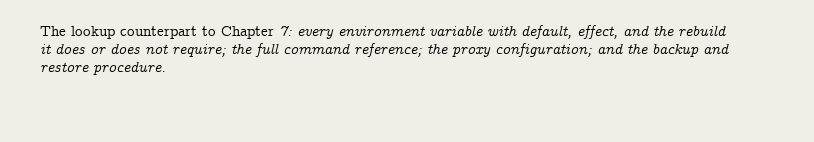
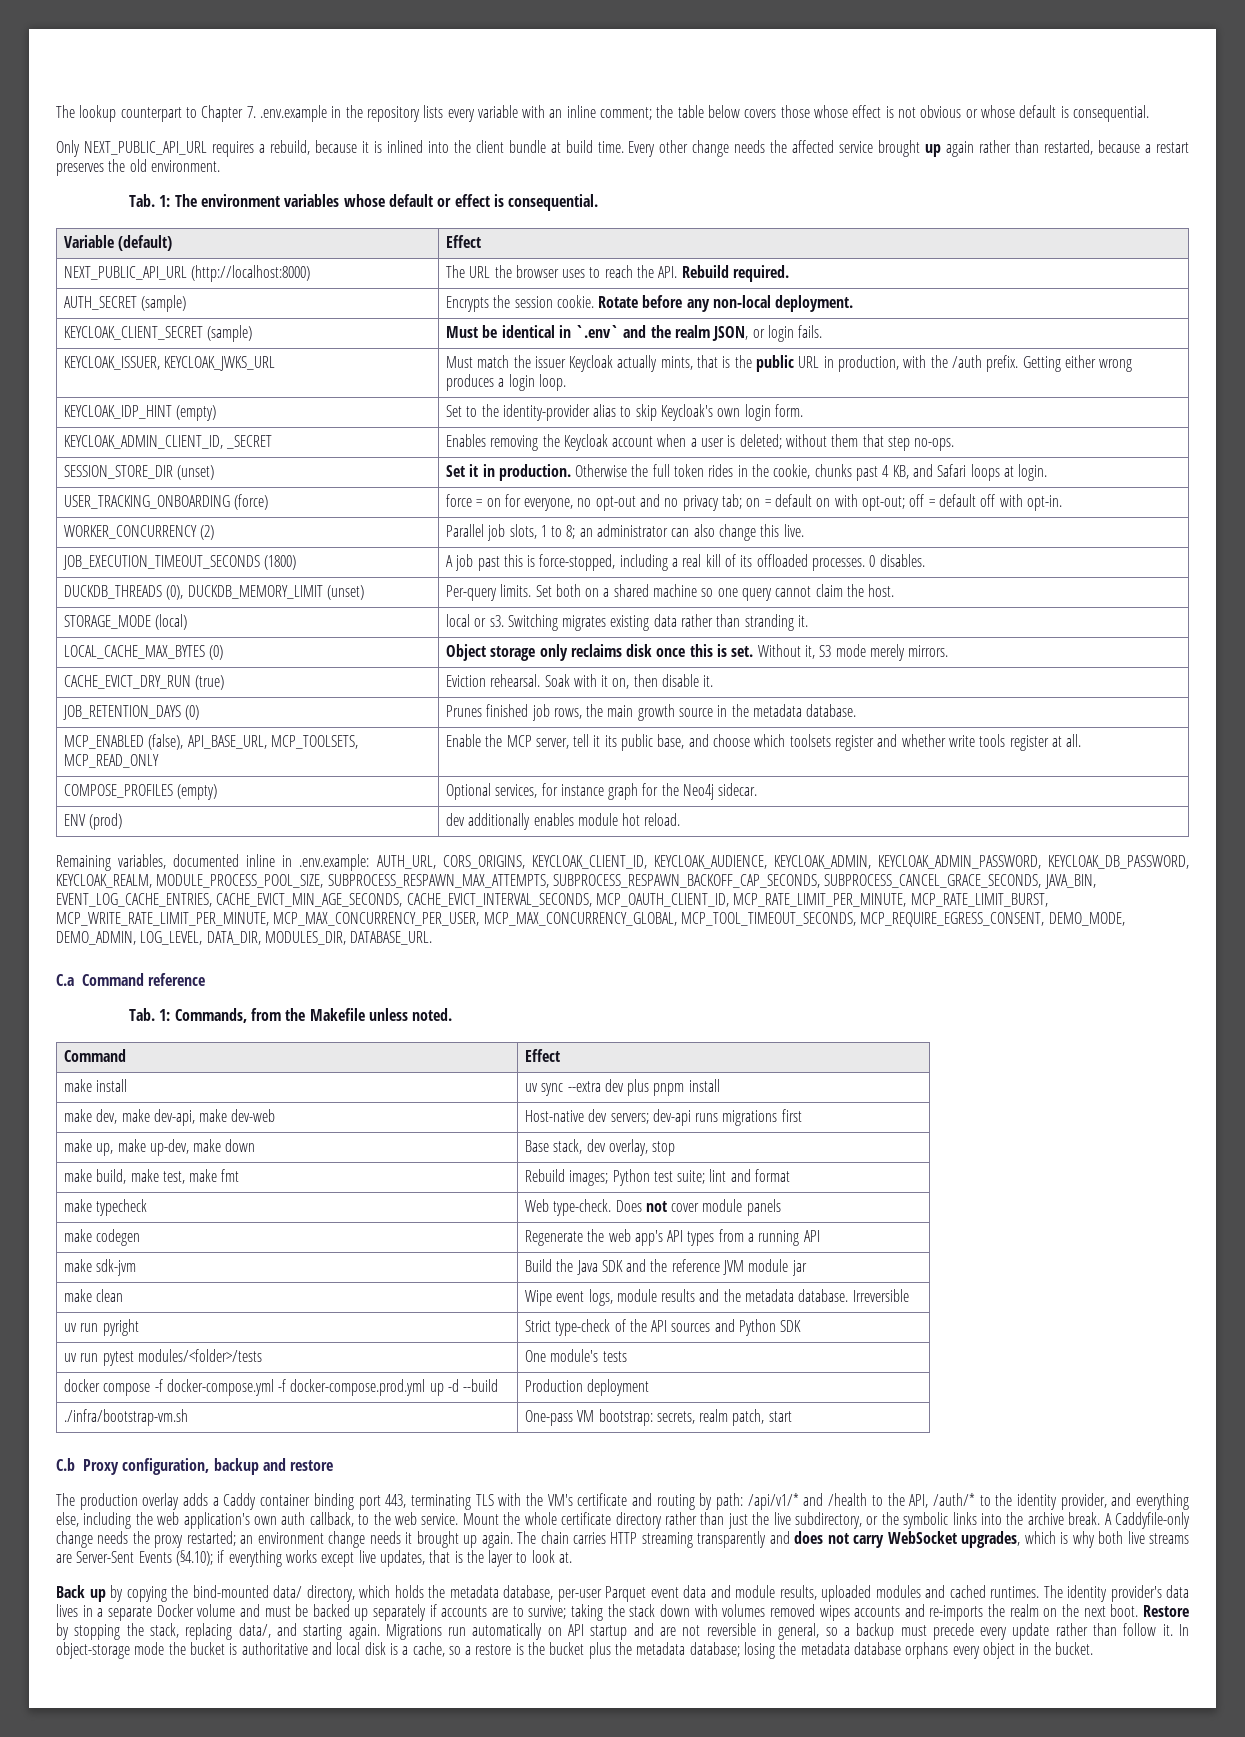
[279,25,726,39] [40,43,729,57] [40,61,166,75] 7: every environment variable with default, effect, and the rebuild it does or does not require; the full command reference; the proxy configuration; and the backup and restore procedure. -> [246,105,1149,122] [56,140,1190,157] [56,159,220,176] [128,194,599,211] [63,235,173,251] [445,235,481,248] [63,265,311,282] [445,265,790,282] [63,295,187,312] [445,295,854,312] [63,325,253,342] [445,325,823,342] [63,356,276,371] [445,355,1133,372] [445,374,566,391] [63,405,217,421] [445,404,804,421] [63,435,273,449] [445,434,955,451] [63,465,215,480] [445,464,1048,481] [63,494,269,510] [445,494,1062,511] [63,525,215,540] [445,524,804,541] [62,555,297,570] [445,554,925,571] [63,585,364,600] [445,584,895,601] [63,614,188,630] [445,614,809,631] [63,645,224,660] [445,644,949,661] [63,675,225,690] [445,674,714,689] [62,705,200,720] [445,704,857,721] [63,734,358,750] [63,754,159,768] [445,734,1082,751] [63,784,218,800] [445,783,758,800] [63,813,123,830] [445,813,681,830] [56,854,1190,871] [56,874,1096,889] [56,893,1048,907] [56,912,1125,927] [56,931,433,945] [56,973,206,986] [128,1008,453,1023] [63,1049,126,1062] [524,1049,560,1062] [63,1079,128,1092] [524,1079,720,1096] [63,1109,276,1126] [524,1109,802,1126] [63,1139,256,1156] [524,1139,676,1156] [63,1169,240,1184] [524,1169,791,1186] [63,1199,148,1216] [524,1199,781,1216] [63,1229,141,1246] [524,1229,820,1246] [63,1259,137,1276] [524,1259,807,1276] [63,1289,124,1302] [524,1289,909,1306] [63,1319,139,1336] [524,1319,802,1336] [63,1349,262,1366] [524,1349,627,1362] [63,1379,499,1396] [524,1379,650,1396] [63,1409,188,1426] [524,1409,792,1426] [56,1458,334,1475] [56,1493,1189,1510] [56,1512,1190,1529] [56,1531,1190,1548] [56,1550,573,1567] [56,1585,1189,1602] [56,1604,1189,1621] [56,1623,1189,1640] [56,1642,1093,1659] 7. .env.example in the repository lists every variable with an inline comment; the table below covers those whose effect is not obvious or whose default is consequential. // Only NEXT_PUBLIC_API_URL requires a rebuild, because it is inlined into the client bundle at build time. Every other change needs the affected service brought up again rather than restarted, because a restart preserves the old environment. // Tab. 1: The environment variables whose default or effect is consequential. // Variable (default) | Effect // NEXT_PUBLIC_API_URL (http://localhost:8000) | The URL the browser uses to reach the API. Rebuild required. // AUTH_SECRET (sample) | Encrypts the session cookie. Rotate before any non-local deployment. // KEYCLOAK_CLIENT_SECRET (sample) | Must be identical in `.env` and the realm JSON, or login fails. // KEYCLOAK_ISSUER, KEYCLOAK_JWKS_URL | Must match the issuer Keycloak actually mints, that is the public URL in production, with the /auth prefix. Getting either wrong produces a login loop. // KEYCLOAK_IDP_HINT (empty) | Set to the identity-provider alias to skip Keycloak's own login form. // KEYCLOAK_ADMIN_CLIENT_ID, _SECRET | Enables removing the Keycloak account when a user is deleted; without them that step no-ops. // SESSION_STORE_DIR (unset) | Set it in production. Otherwise the full token rides in the cookie, chunks past 4 KB, and Safari loops at login. // USER_TRACKING_ONBOARDING (force) | force = on for everyone, no opt-out and no privacy tab; on = default on with opt-out; off = default off with opt-in. // WORKER_CONCURRENCY (2) | Parallel job slots, 1 to 8; an administrator can also change this live. // JOB_EXECUTION_TIMEOUT_SECONDS (1800) | A job past this is force-stopped, including a real kill of its offloaded processes. 0 disables. // DUCKDB_THREADS (0), DUCKDB_MEMORY_LIMIT (unset) | Per-query limits. Set both on a shared machine so one query cannot claim the host. // STORAGE_MODE (local) | local or s3. Switching migrates existing data rather than stranding it. // LOCAL_CACHE_MAX_BYTES (0) | Object storage only reclaims disk once this is set. Without it, S3 mode merely mirrors. // CACHE_EVICT_DRY_RUN (true) | Eviction rehearsal. Soak with it on, then disable it. // JOB_RETENTION_DAYS (0) | Prunes finished job rows, the main growth source in the metadata database. // MCP_ENABLED (false), API_BASE_URL, MCP_TOOLSETS, MCP_READ_ONLY | Enable the MCP server, tell it its public base, and choose which toolsets register and whether write tools register at all. // COMPOSE_PROFILES (empty) | Optional services, for instance graph for the Neo4j sidecar. // ENV (prod) | dev additionally enables module hot reload. // Remaining variables, documented inline in .env.example: AUTH_URL, CORS_ORIGINS, KEYCLOAK_CLIENT_ID, KEYCLOAK_AUDIENCE, KEYCLOAK_ADMIN, KEYCLOAK_ADMIN_PASSWORD, KEYCLOAK_DB_PASSWORD, KEYCLOAK_REALM, MODULE_PROCESS_POOL_SIZE, SUBPROCESS_RESPAWN_MAX_ATTEMPTS, SUBPROCESS_RESPAWN_BACKOFF_CAP_SECONDS, SUBPROCESS_CANCEL_GRACE_SECONDS, JAVA_BIN, EVENT_LOG_CACHE_ENTRIES, CACHE_EVICT_MIN_AGE_SECONDS, CACHE_EVICT_INTERVAL_SECONDS, MCP_OAUTH_CLIENT_ID, MCP_RATE_LIMIT_PER_MINUTE, MCP_RATE_LIMIT_BURST, MCP_WRITE_RATE_LIMIT_PER_MINUTE, MCP_MAX_CONCURRENCY_PER_USER, MCP_MAX_CONCURRENCY_GLOBAL, MCP_TOOL_TIMEOUT_SECONDS, MCP_REQUIRE_EGRESS_CONSENT, DEMO_MODE, DEMO_ADMIN, LOG_LEVEL, DATA_DIR, MODULES_DIR, DATABASE_URL. // C.a Command reference // Tab. 1: Commands, from the Makefile unless noted. // Command | Effect // make install | uv sync --extra dev plus pnpm install // make dev, make dev-api, make dev-web | Host-native dev servers; dev-api runs migrations first // make up, make up-dev, make down | Base stack, dev overlay, stop // make build, make test, make fmt | Rebuild images; Python test suite; lint and format // make typecheck | Web type-check. Does not cover module panels // make codegen | Regenerate the web app's API types from a running API // make sdk-jvm | Build the Java SDK and the reference JVM module jar // make clean | Wipe event logs, module results and the metadata database. Irreversible // uv run pyright | Strict type-check of the API sources and Python SDK // uv run pytest modules/<folder>/tests | One module's tests // docker compose -f docker-compose.yml -f docker-compose.prod.yml up -d --build | Production deployment // ./infra/bootstrap-vm.sh | One-pass VM bootstrap: secrets, realm patch, start // C.b Proxy configuration, backup and restore // The production overlay adds a Caddy container binding port 443, terminating TLS with the VM's certificate and routing by path: /api/v1/* and /health to the API, /auth/* to the identity provider, and everything else, including the web application's own auth callback, to the web service. Mount the whole certificate directory rather than just the live subdirectory, or the symbolic links into the archive break. A Caddyfile-only change needs the proxy restarted; an environment change needs it brought up again. The chain carries HTTP streaming transparently and does not carry WebSocket upgrades, which is why both live streams are Server-Sent Events (§4.10); if everything works except live updates, that is the layer to look at. // Back up by copying the bind-mounted data/ directory, which holds the metadata database, per-user Parquet event data and module results, uploaded modules and cached runtimes. The identity provider's data lives in a separate Docker volume and must be backed up separately if accounts are to survive; taking the stack down with volumes removed wipes accounts and re-imports the realm on the next boot. Restore by stopping the stack, replacing data/, and starting again. Migrations run automatically on API startup and are not reversible in general, so a backup must precede every update rather than follow it. In object-storage mode the bucket is authoritative and local disk is a cache, so a restore is the bucket plus the metadata database; losing the metadata database orphans every object in the bucket.

